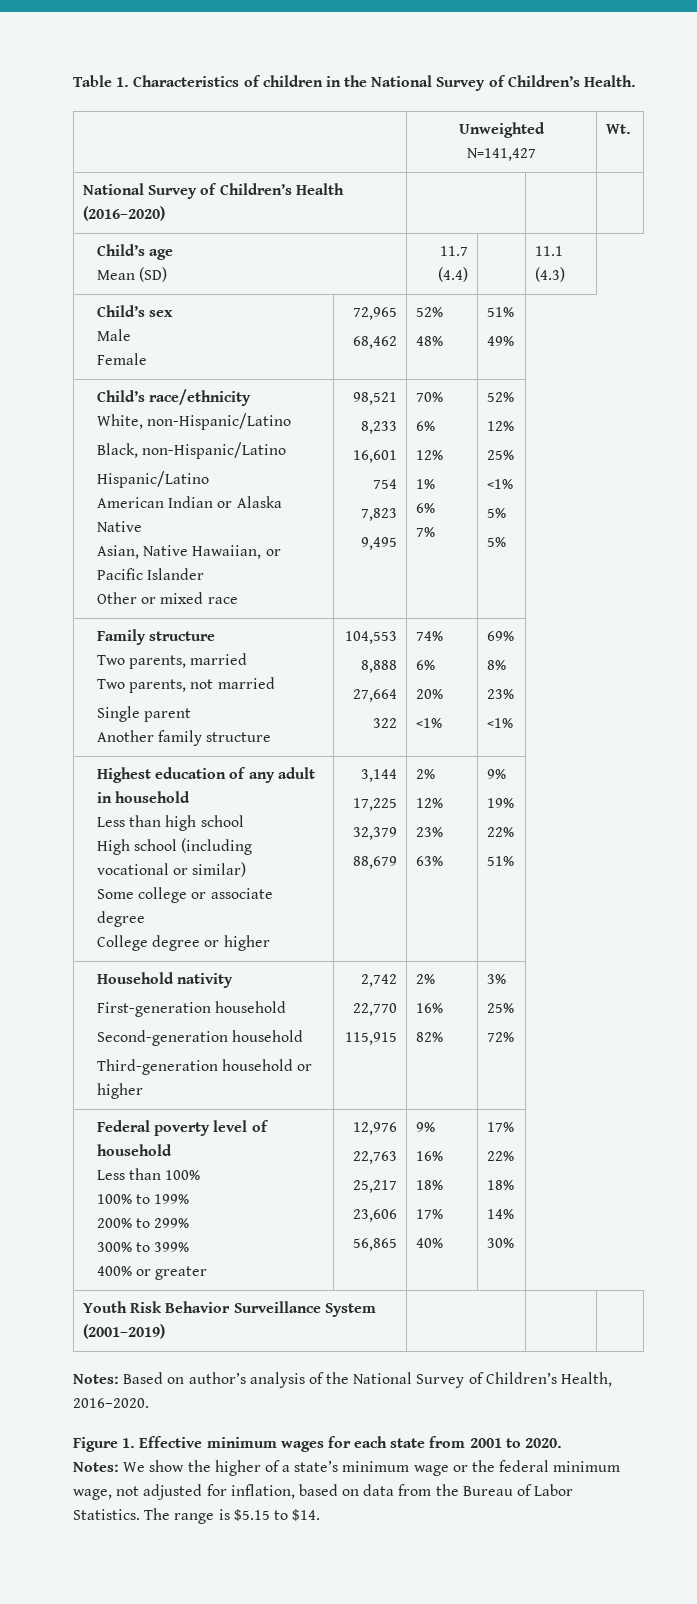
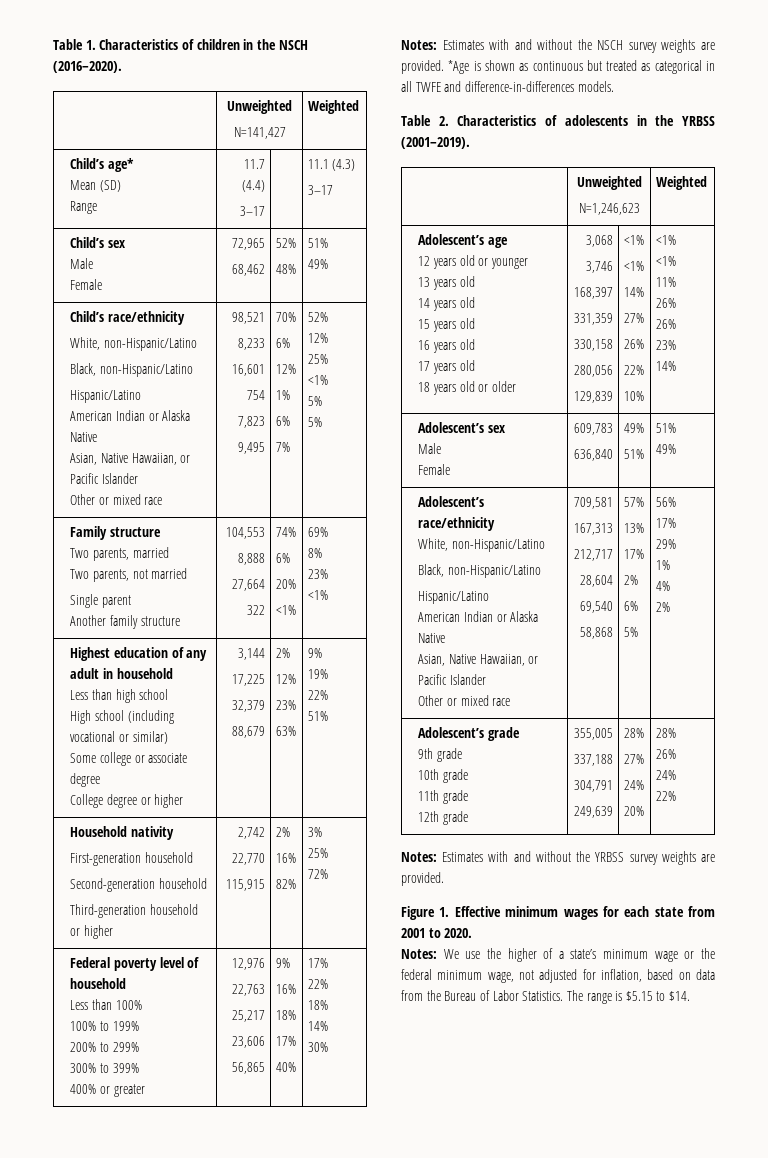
[371,75,637,91] [459,122,545,138] [467,148,536,161] [606,124,632,134] [83,183,344,199] [83,206,166,221] [96,244,174,260] National Survey of Children’s Health. // | Unweighted // N=141,427 | Wt. // National Survey of Children’s Health (2016–2020) | | | // Child’s age -> [278,40,308,50] [53,61,122,73] [227,100,292,114] [233,127,286,139] [307,100,359,114] [70,158,134,172] NSCH (2016–2020). // | Unweighted // N=141,427 | Weighted // Child’s age*
(168, 274) none -> [70,201,98,214] // Range
(468, 274) none -> [240,206,266,216] // 3–17
(566, 274) none -> [307,185,333,195] // 3–17
[83,1301,376,1317] [83,1324,166,1339] [73,1372,613,1388] [73,1398,149,1408] // Youth Risk Behavior Surveillance System (2001–2019) | | | // Notes: Based on author’s analysis of the National Survey of Children’s Health, 2016–2020. -> [401,39,715,53] [401,60,715,74] [401,81,614,92] [401,115,715,126] [401,137,470,149] [576,176,642,190] [578,203,640,215] [655,176,707,190] [418,234,508,248] [418,255,528,269] [418,276,475,290] [418,297,475,311] [418,318,475,332] [418,339,475,353] [418,360,475,374] [418,381,516,395] [586,235,614,247] [586,261,614,273] [574,287,614,299] [574,313,614,325] [574,339,614,351] [574,365,614,377] [574,391,614,403] [623,235,644,245] [623,261,644,271] [623,287,644,297] [623,313,644,323] [623,339,644,349] [623,365,644,375] [623,391,644,401] [655,235,676,245] [655,256,676,266] [655,277,676,287] [655,298,676,308] [655,319,676,329] [655,340,676,350] [655,361,676,371] [418,422,505,433] [418,443,442,454] [418,464,451,475] [574,423,614,435] [574,449,614,461] [623,423,644,433] [623,449,644,459] [655,423,676,433] [655,444,676,454] [418,496,485,507] [418,517,496,531] [418,538,545,552] [418,564,541,578] [418,591,490,604] [418,611,539,622] [418,633,446,643] [418,654,539,666] [418,674,486,685] [418,695,511,706] [574,497,614,509] [574,523,614,535] [574,549,614,561] [580,575,614,587] [580,601,614,613] [580,627,614,639] [623,497,644,507] [623,523,644,533] [623,549,644,559] [623,575,638,585] [623,601,638,611] [623,627,638,637] [655,497,676,507] [655,518,676,528] [655,539,676,549] [655,560,670,570] [655,581,670,591] [655,602,670,612] [418,727,520,741] [418,748,462,762] [418,769,468,783] [418,790,468,804] [418,811,468,825] [574,728,614,740] [574,754,614,766] [574,780,614,792] [574,806,614,818] [623,728,644,738] [623,754,644,764] [623,780,644,790] [623,806,644,816] [655,728,676,738] [655,749,676,759] [655,770,676,780] [655,791,676,801] [401,851,715,865] [401,872,444,886] // Notes: Estimates with and without the NSCH survey weights are provided. *Age is shown as continuous but treated as categorical in all TWFE and difference-in-differences models. // Table 2. Characteristics of adolescents in the YRBSS (2001–2019). // | Unweighted // N=1,246,623 | Weighted // Adolescent’s age // 12 years old or younger // 13 years old // 14 years old // 15 years old // 16 years old // 17 years old // 18 years old or older | 3,068 // 3,746 // 168,397 // 331,359 // 330,158 // 280,056 // 129,839 | <1% // <1% // 14% // 27% // 26% // 22% // 10% | <1% // <1% // 11% // 26% // 26% // 23% // 14% // Adolescent’s sex // Male // Female | 609,783 // 636,840 | 49% // 51% | 51% // 49% // Adolescent’s race/ethnicity // White, non-Hispanic/Latino // Black, non-Hispanic/Latino // Hispanic/Latino // American Indian or Alaska Native // Asian, Native Hawaiian, or Pacific Islander // Other or mixed race | 709,581 // 167,313 // 212,717 // 28,604 // 69,540 // 58,868 | 57% // 13% // 17% // 2% // 6% // 5% | 56% // 17% // 29% // 1% // 4% // 2% // Adolescent’s grade // 9th grade // 10th grade // 11th grade // 12th grade | 355,005 // 337,188 // 304,791 // 249,639 | 28% // 27% // 24% // 20% | 28% // 26% // 24% // 22% // Notes: Estimates with and without the YRBSS survey weights are provided.
[149,1460,185,1472] show -> [465,951,481,959] use

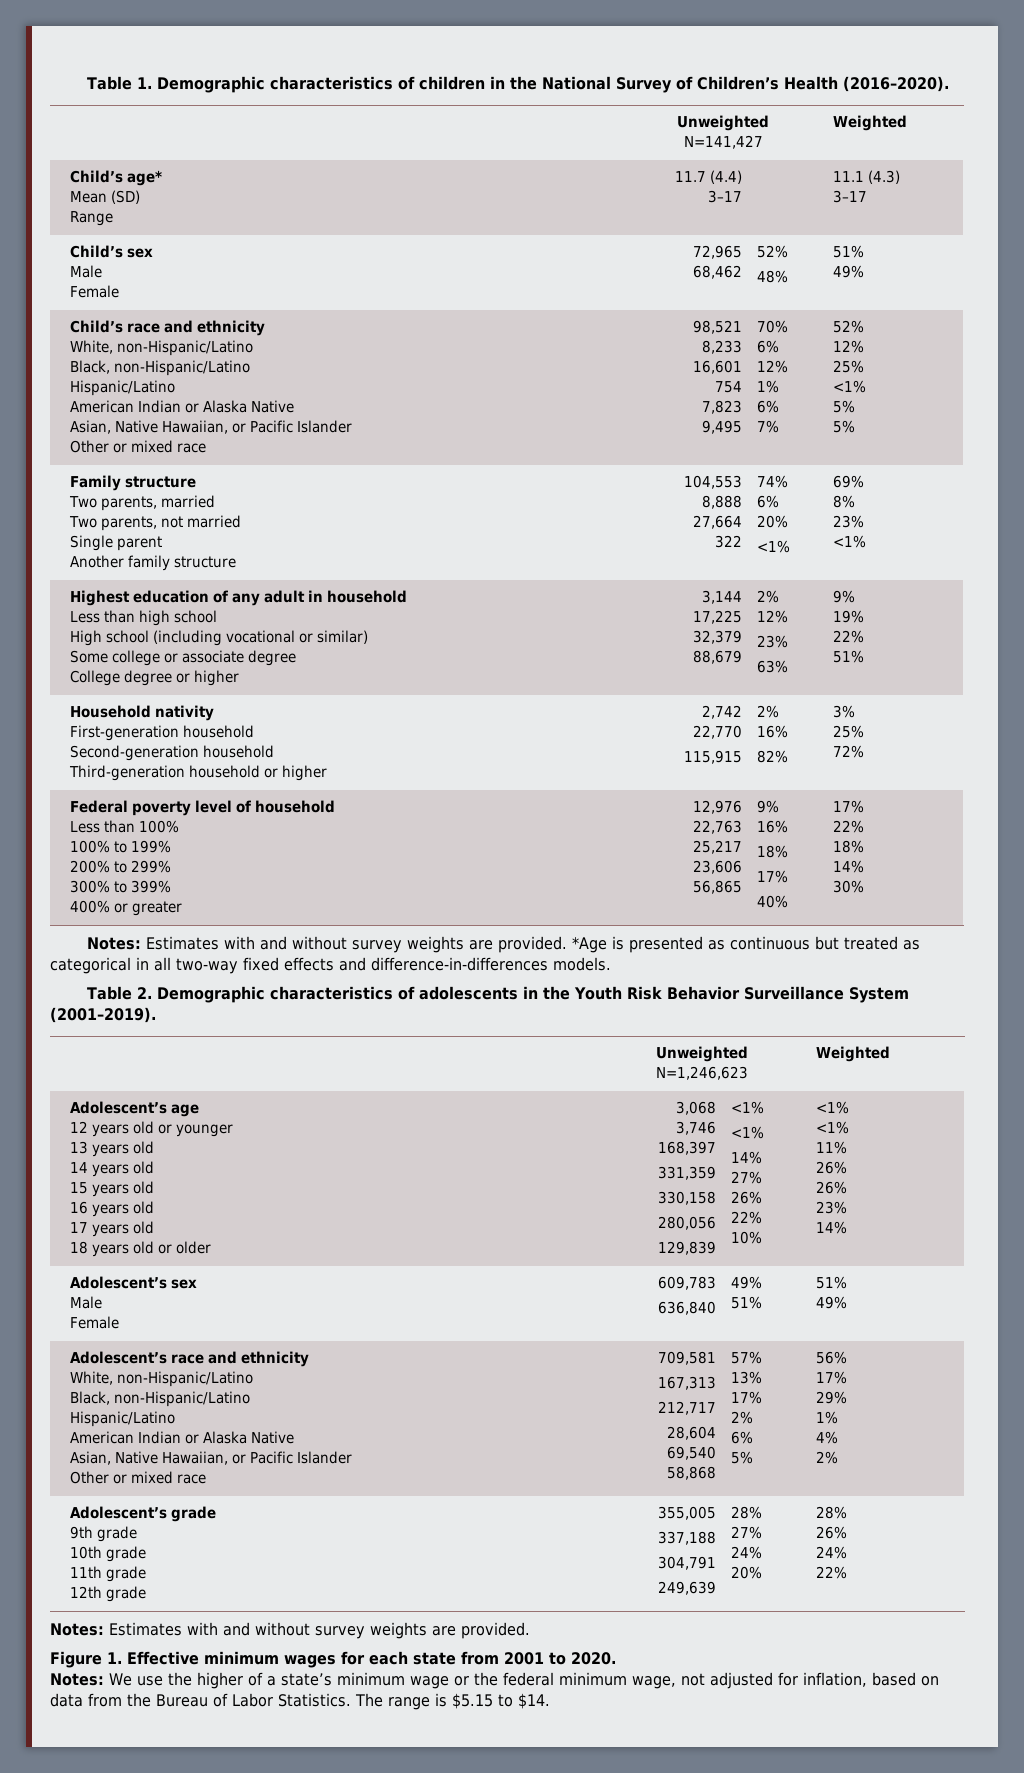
[99,39,179,50] Characteristics -> [157,76,394,93] Demographic characteristics
[278,40,308,50] NSCH -> [542,76,839,93] National Survey of Children’s Health
[107,311,185,325] race/ethnicity -> [126,320,265,336] race and ethnicity
[577,39,624,50] the NSCH -> (348, 943) none
[484,60,515,71] shown -> [629,936,704,953] presented
[415,82,441,92] TWFE -> [176,957,334,974] two-way fixed effects
[457,115,537,126] Characteristics -> [157,986,394,1003] Demographic characteristics
[682,116,715,126] YRBSS -> [574,986,910,1003] Youth Risk Behavior Surveillance System
[418,517,496,531] race/ethnicity -> [170,1351,309,1367] race and ethnicity
[576,851,625,862] the YRBSS -> (310, 1629) none

